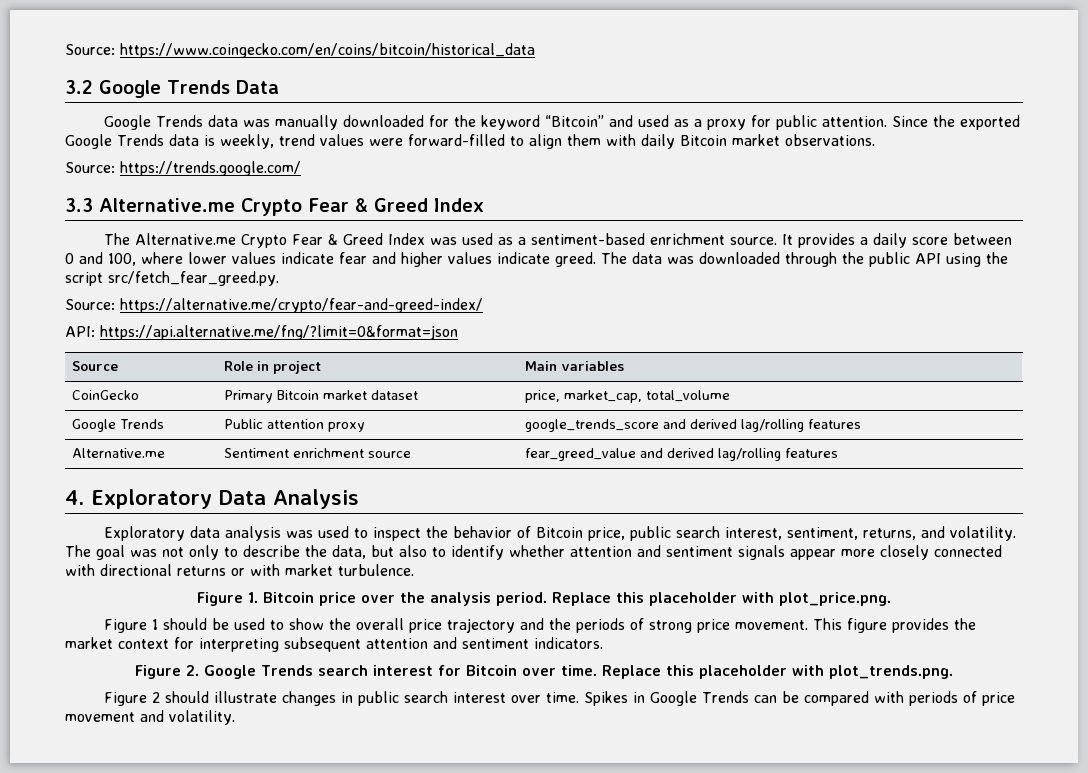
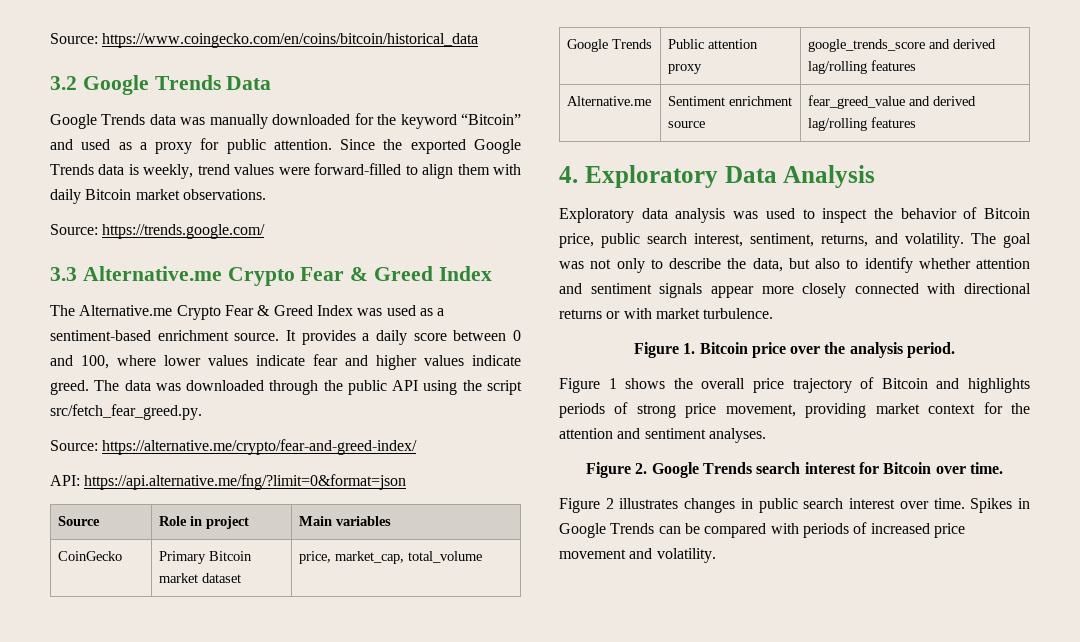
[552,592,891,606] [104,618,977,633] Replace this placeholder with plot_price.png. // Figure 1 should be used to show the overall price trajectory and the periods of strong price movement. This figure provides the -> [559,377,1030,393] [559,402,867,418] // Figure 1 shows the overall price trajectory of Bitcoin and highlights periods of strong price movement, providing
[199,637,603,652] interpreting subsequent attention and sentiment indicators. -> [1011,403,1030,414] [559,428,766,443] the attention and sentiment analyses.
[601,665,953,679] Replace this placeholder with plot_trends.png. -> (1003, 468) none
[165,691,278,703] should illustrate -> [619,498,679,509] illustrates
(978, 697) none -> [870,523,930,534] increased

